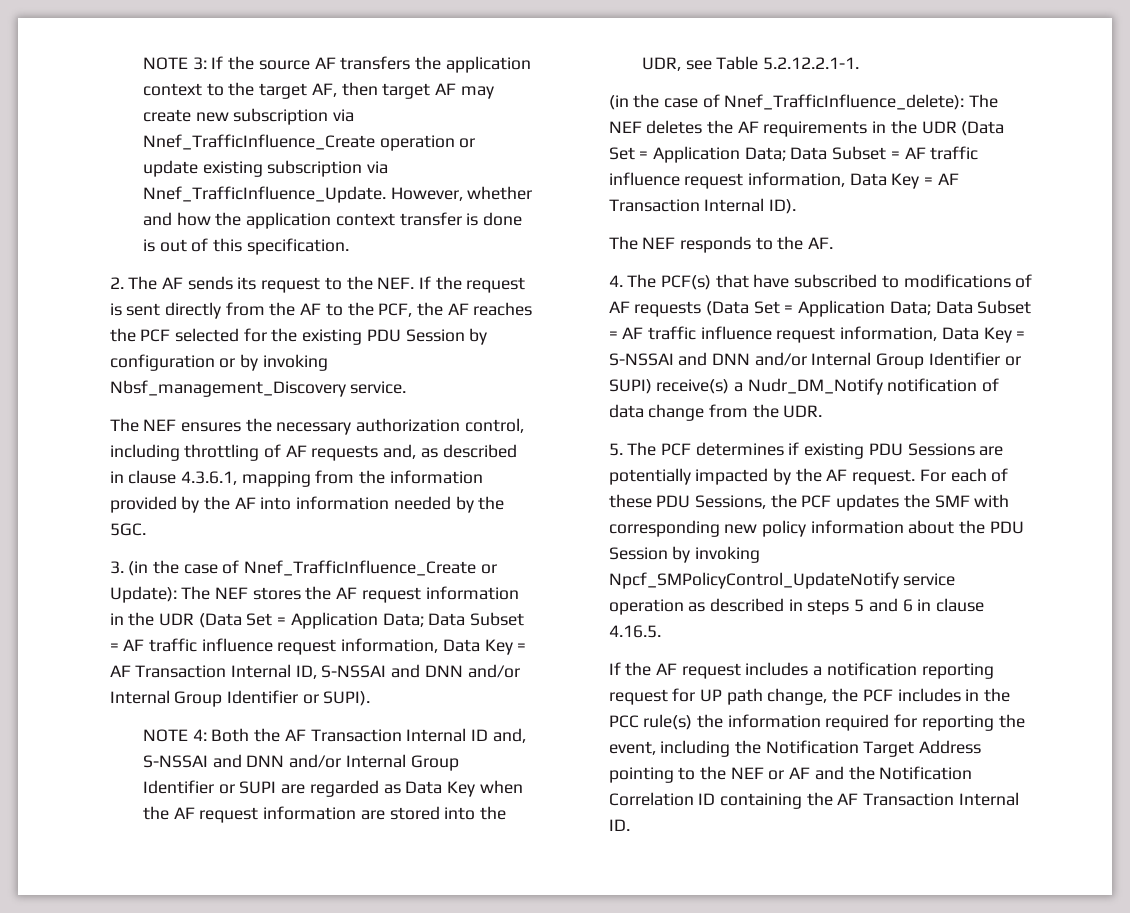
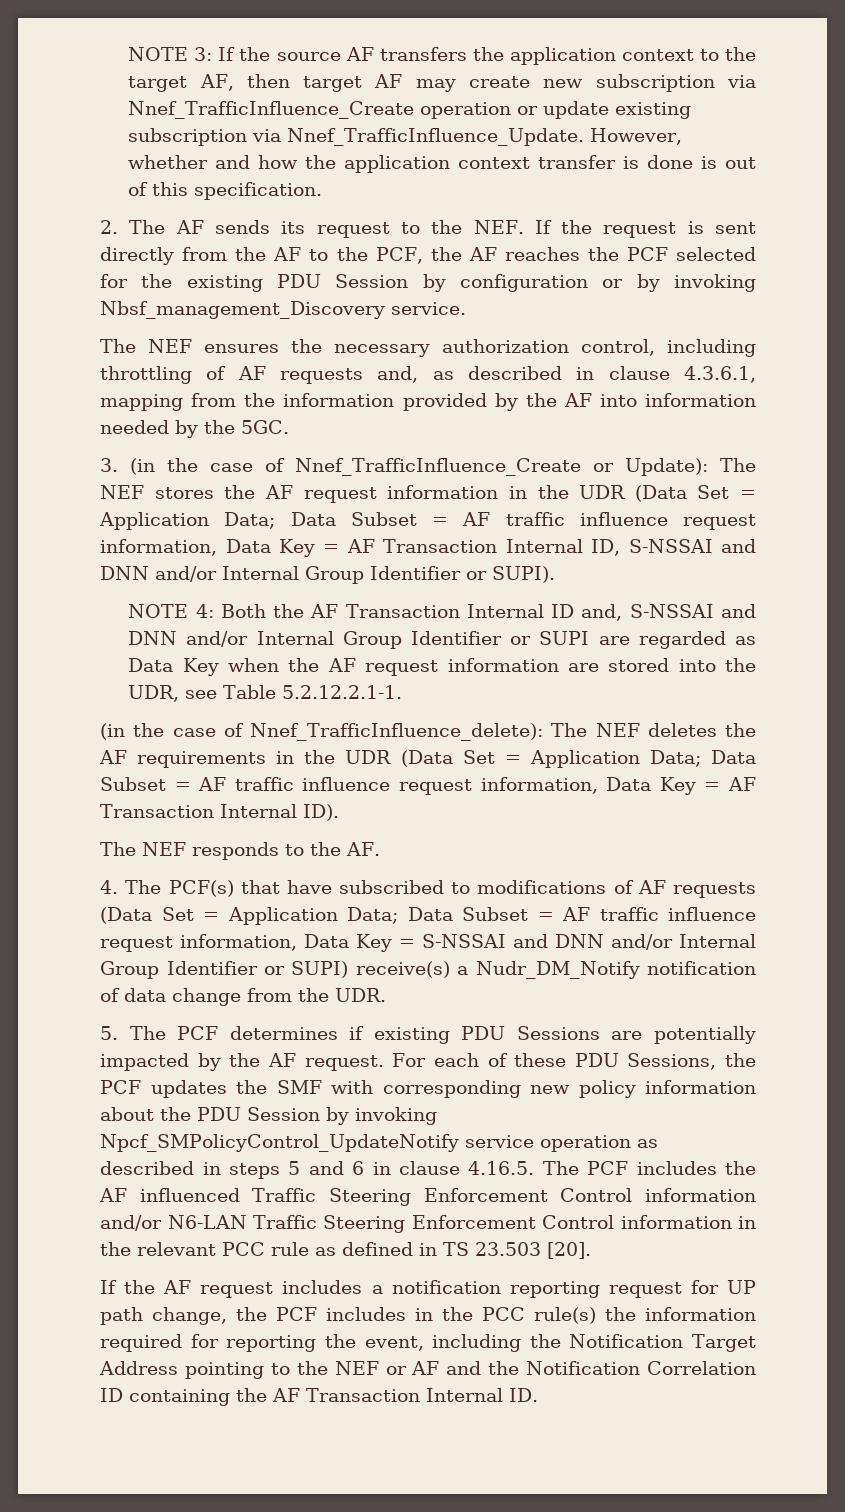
(661, 631) none -> [542,1161,756,1175] [99,1188,756,1206] [100,1215,756,1233] [100,1242,592,1259] The PCF includes the AF influenced Traffic Steering Enforcement Control information and/or N6-LAN Traffic Steering Enforcement Control information in the relevant PCC rule as defined in TS 23.503 [20].

